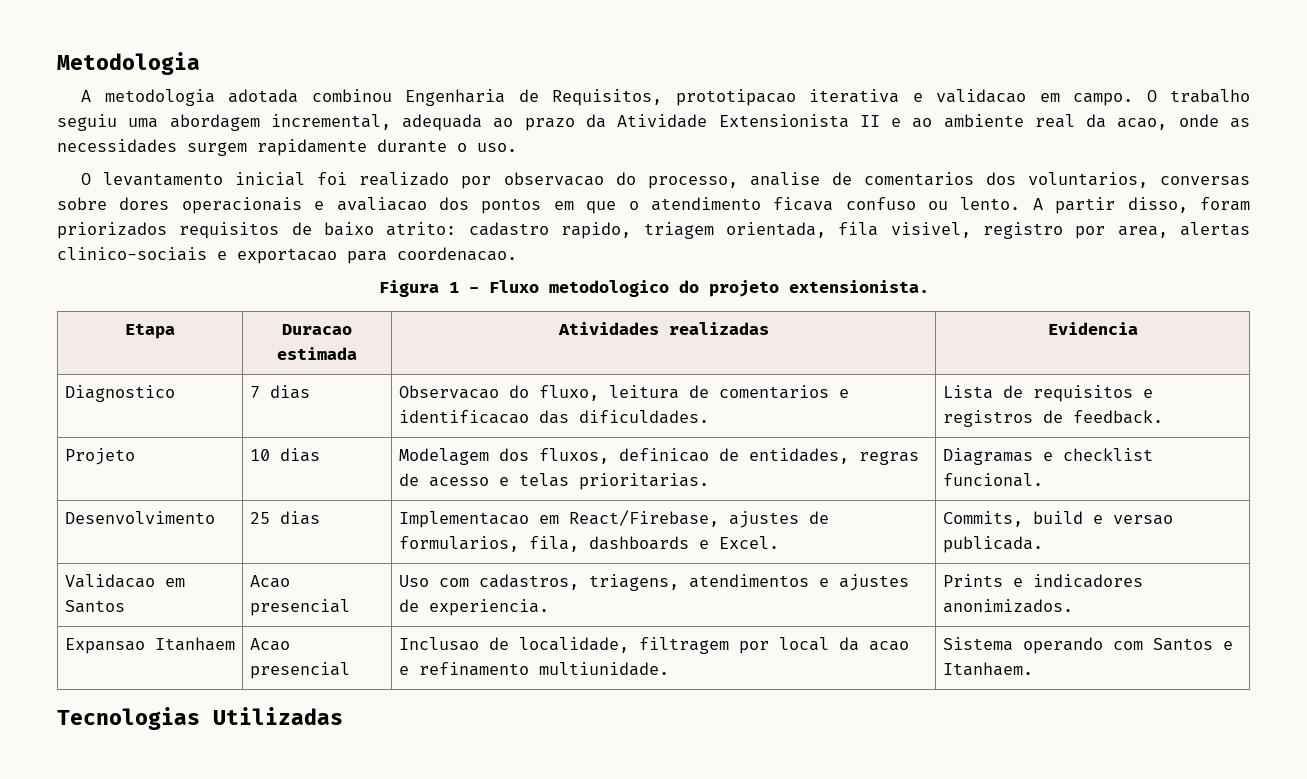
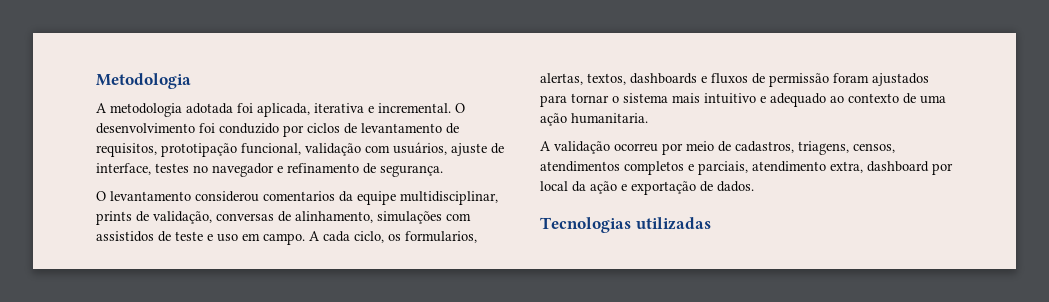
[311,89,1250,106] [57,114,1251,131] [57,139,517,156] [81,172,1250,189] [57,197,1251,214] [57,222,1251,239] [57,247,517,264] [378,280,929,297] [125,323,175,339] [282,324,352,335] [277,347,357,360] [557,322,769,335] [1047,322,1138,335] [64,385,175,402] [249,385,310,399] [398,385,849,401] [398,410,709,424] [942,385,1153,402] [942,410,1163,427] [64,448,135,465] [249,448,320,462] [398,448,919,465] [398,473,709,490] [942,448,1153,465] [942,473,1043,487] [64,511,215,524] [249,511,320,525] [398,510,829,528] [398,536,779,552] [942,511,1173,527] [942,536,1043,553] [64,574,185,588] [64,600,125,613] [249,575,290,588] [249,599,350,616] [398,574,909,591] [398,599,549,616] [942,574,1143,588] [942,599,1073,613] [64,637,235,654] [249,638,290,651] [249,662,350,679] [398,637,909,654] [398,662,669,676] [942,637,1233,654] [942,662,1033,676] combinou Engenharia de Requisitos, prototipacao iterativa e validacao em campo. O trabalho seguiu uma abordagem incremental, adequada ao prazo da Atividade Extensionista II e ao ambiente real da acao, onde as necessidades surgem rapidamente durante o uso. // O levantamento inicial foi realizado por observacao do processo, analise de comentarios dos voluntarios, conversas sobre dores operacionais e avaliacao dos pontos em que o atendimento ficava confuso ou lento. A partir disso, foram priorizados requisitos de baixo atrito: cadastro rapido, triagem orientada, fila visivel, registro por area, alertas clinico-sociais e exportacao para coordenacao. // Figura 1 - Fluxo metodologico do projeto extensionista. // Etapa | Duracao estimada | Atividades realizadas | Evidencia // Diagnostico | 7 dias | Observacao do fluxo, leitura de comentarios e identificacao das dificuldades. | Lista de requisitos e registros de feedback. // Projeto | 10 dias | Modelagem dos fluxos, definicao de entidades, regras de acesso e telas prioritarias. | Diagramas e checklist funcional. // Desenvolvimento | 25 dias | Implementacao em React/Firebase, ajustes de formularios, fila, dashboards e Excel. | Commits, build e versao publicada. // Validacao em Santos | Acao presencial | Uso com cadastros, triagens, atendimentos e ajustes de experiencia. | Prints e indicadores anonimizados. // Expansao Itanhaem | Acao presencial | Inclusao de localidade, filtragem por local da acao e refinamento multiunidade. | Sistema operando com Santos e Itanhaem. -> [237,103,465,117] [96,123,459,137] [96,142,504,157] [96,163,443,177] [96,191,498,205] [96,211,471,225] [96,231,477,245] [540,73,929,87] [540,93,946,107] [540,113,648,126] [540,141,895,155] [540,161,953,175] [540,181,754,195] foi aplicada, iterativa e incremental. O desenvolvimento foi conduzido por ciclos de levantamento de requisitos, prototipação funcional, validação com usuários, ajuste de interface, testes no navegador e refinamento de segurança. // O levantamento considerou comentarios da equipe multidisciplinar, prints de validação, conversas de alinhamento, simulações com assistidos de teste e uso em campo. A cada ciclo, os formularios, alertas, textos, dashboards e fluxos de permissão foram ajustados para tornar o sistema mais intuitivo e adequado ao contexto de uma ação humanitaria. // A validação ocorreu por meio de cadastros, triagens, censos, atendimentos completos e parciais, atendimento extra, dashboard por local da ação e exportação de dados.
[213,707,343,725] Utilizadas -> [635,217,711,230] utilizadas

